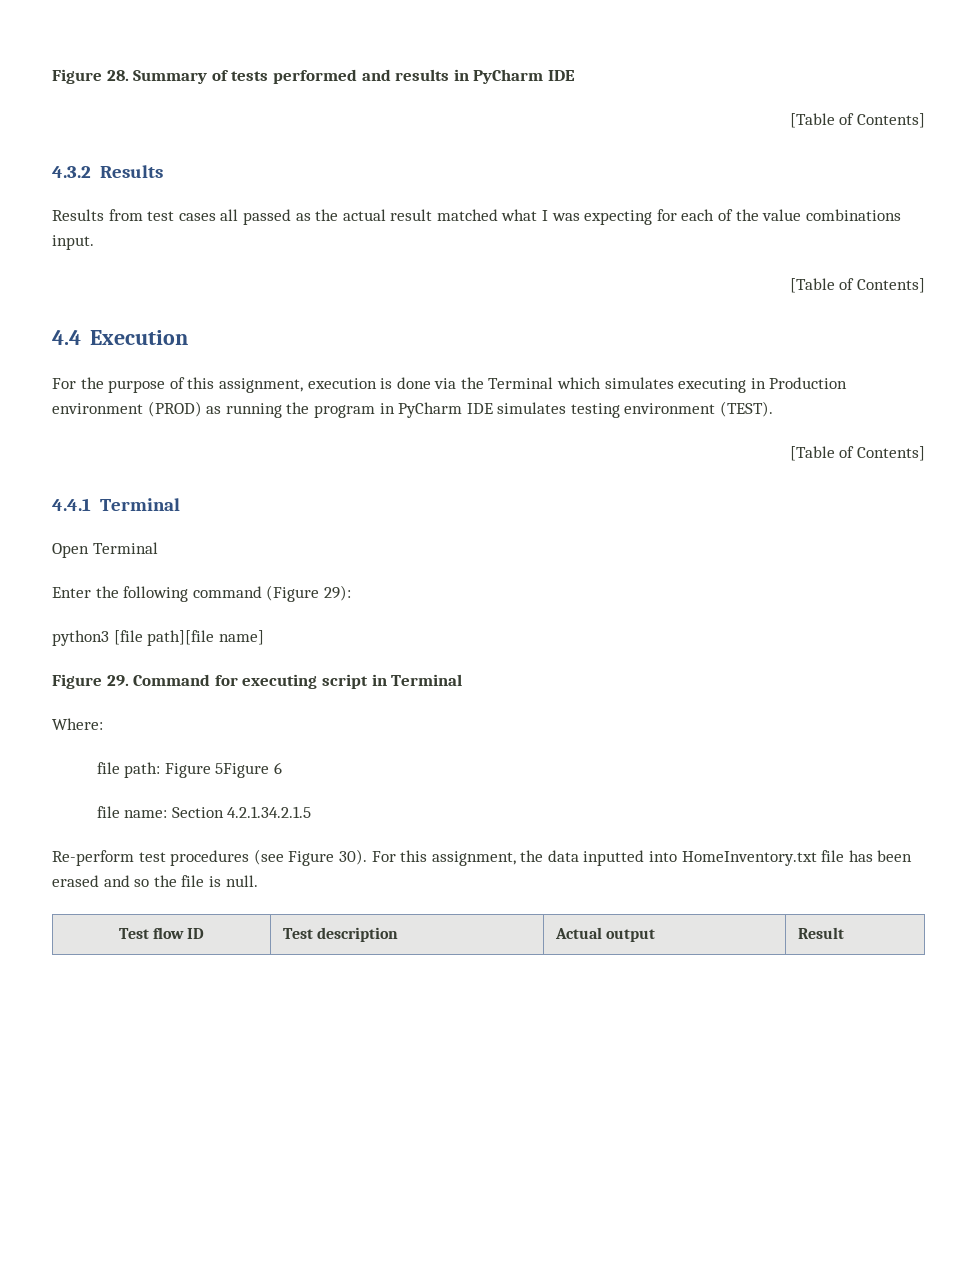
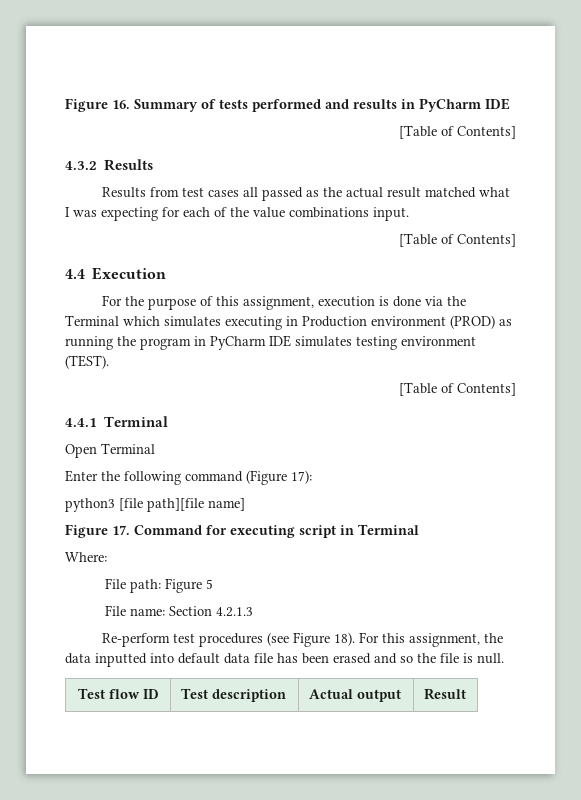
[52,69,129,84] Figure 28. -> [65,98,130,112] Figure 16.
[323,585,351,601] 29): -> [291,470,312,484] 17):
[106,675,129,686] 29. -> [112,525,130,535] 17.
[96,762,120,774] file -> [105,578,127,589] File
[215,762,282,778] [96,806,120,818] 5Figure 6 // file -> [206,579,214,589] [105,605,127,616] 5 // File
[227,806,312,818] 4.2.1.34.2.1.5 -> [216,607,254,617] 4.2.1.3
[338,849,367,865] 30). -> [333,632,355,646] 18).
[681,851,817,866] HomeInventory.txt -> [178,653,250,664] default data

